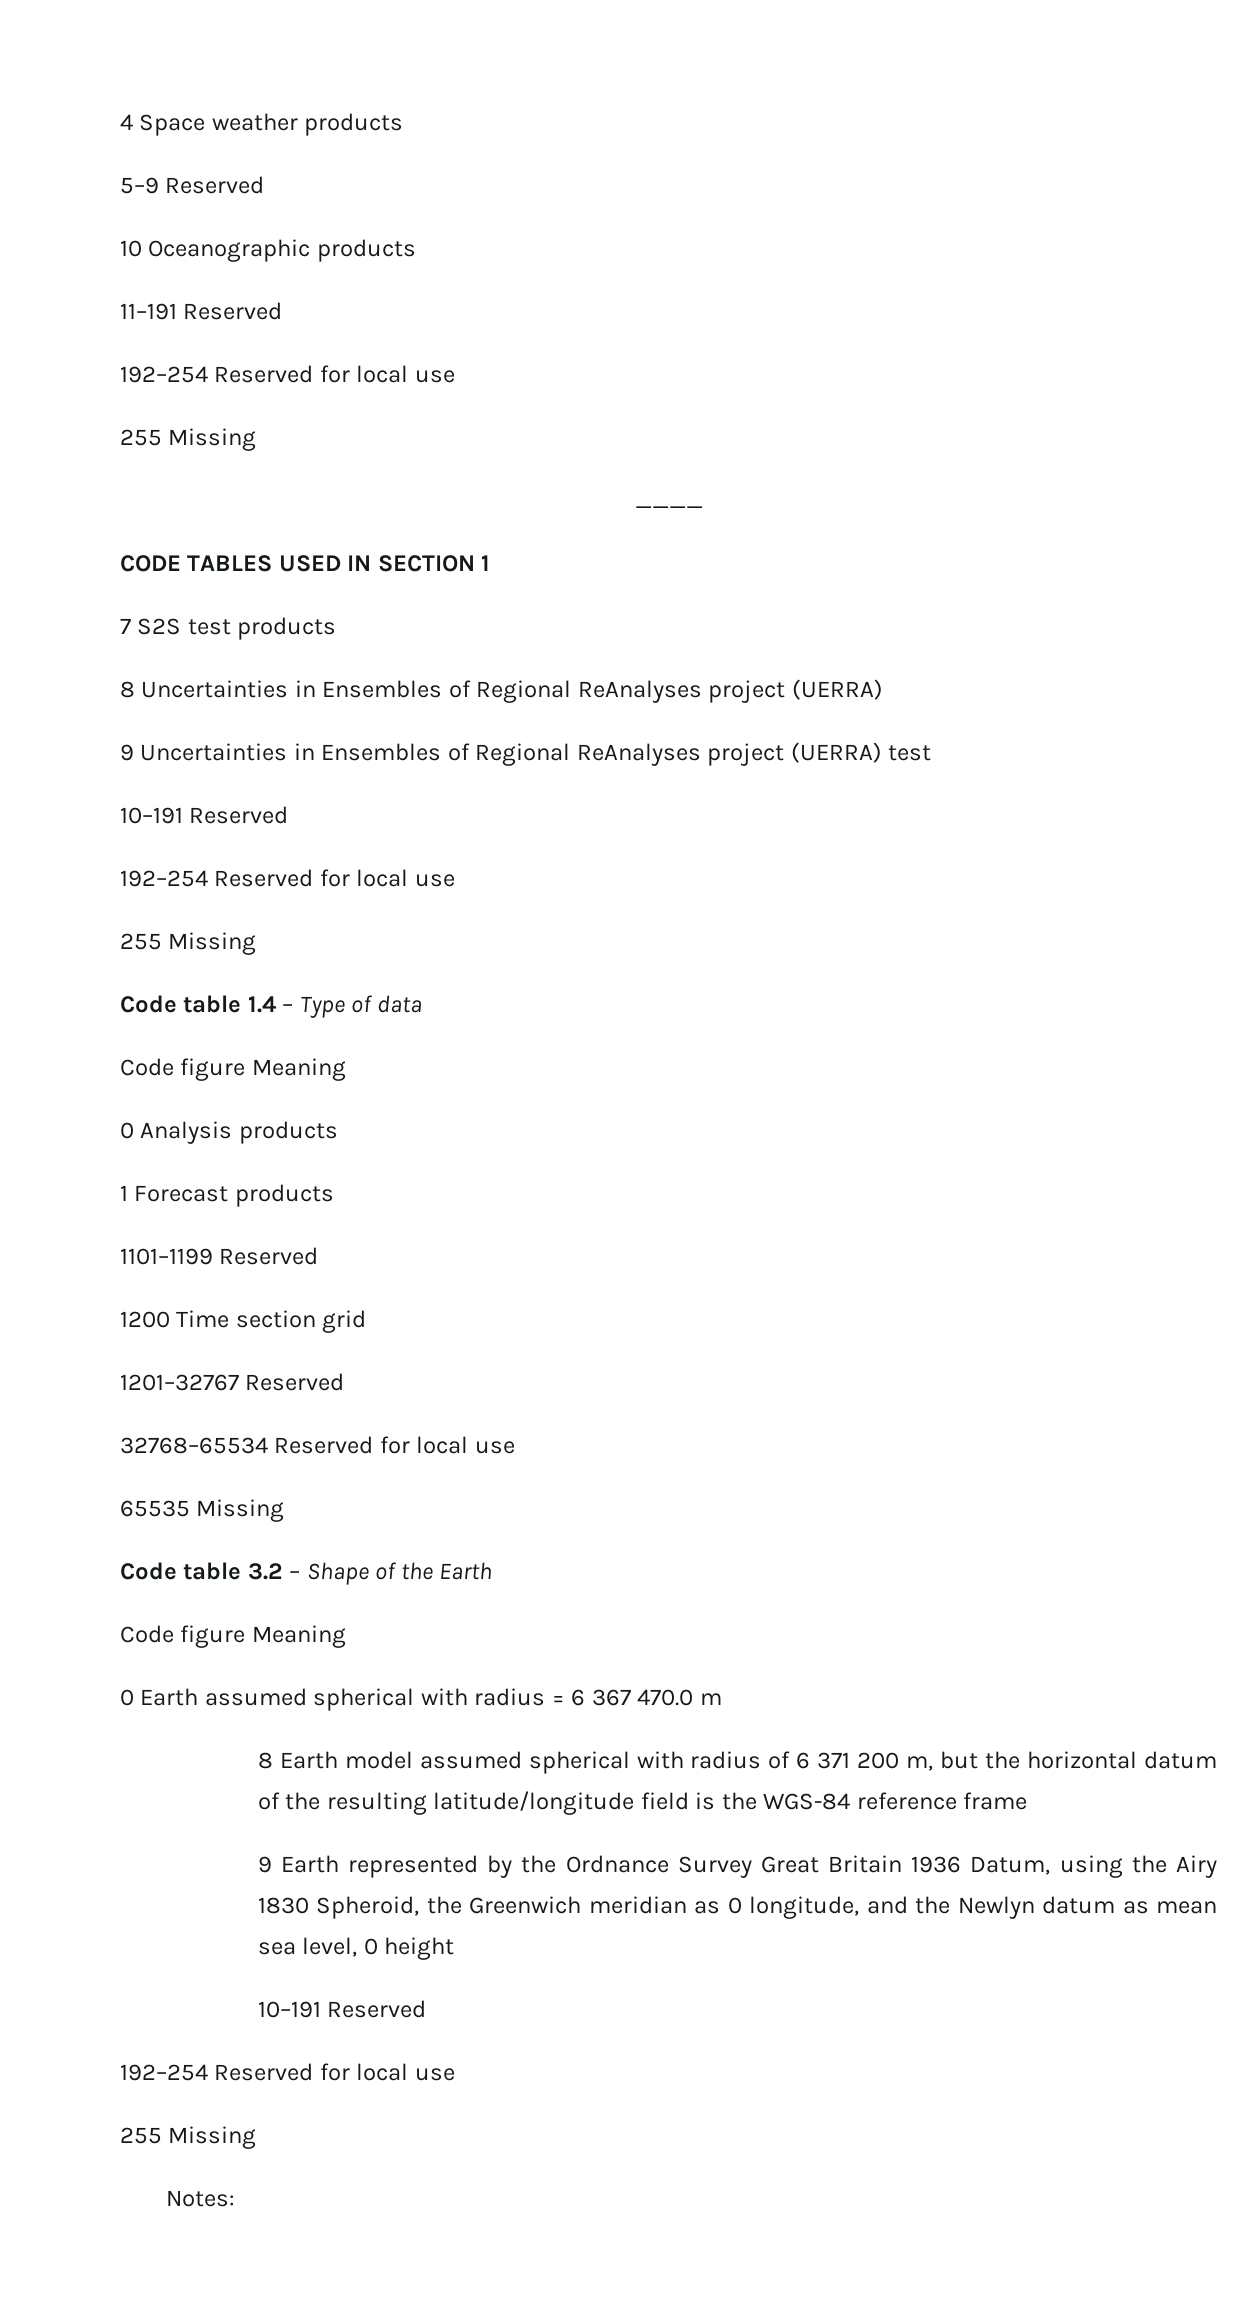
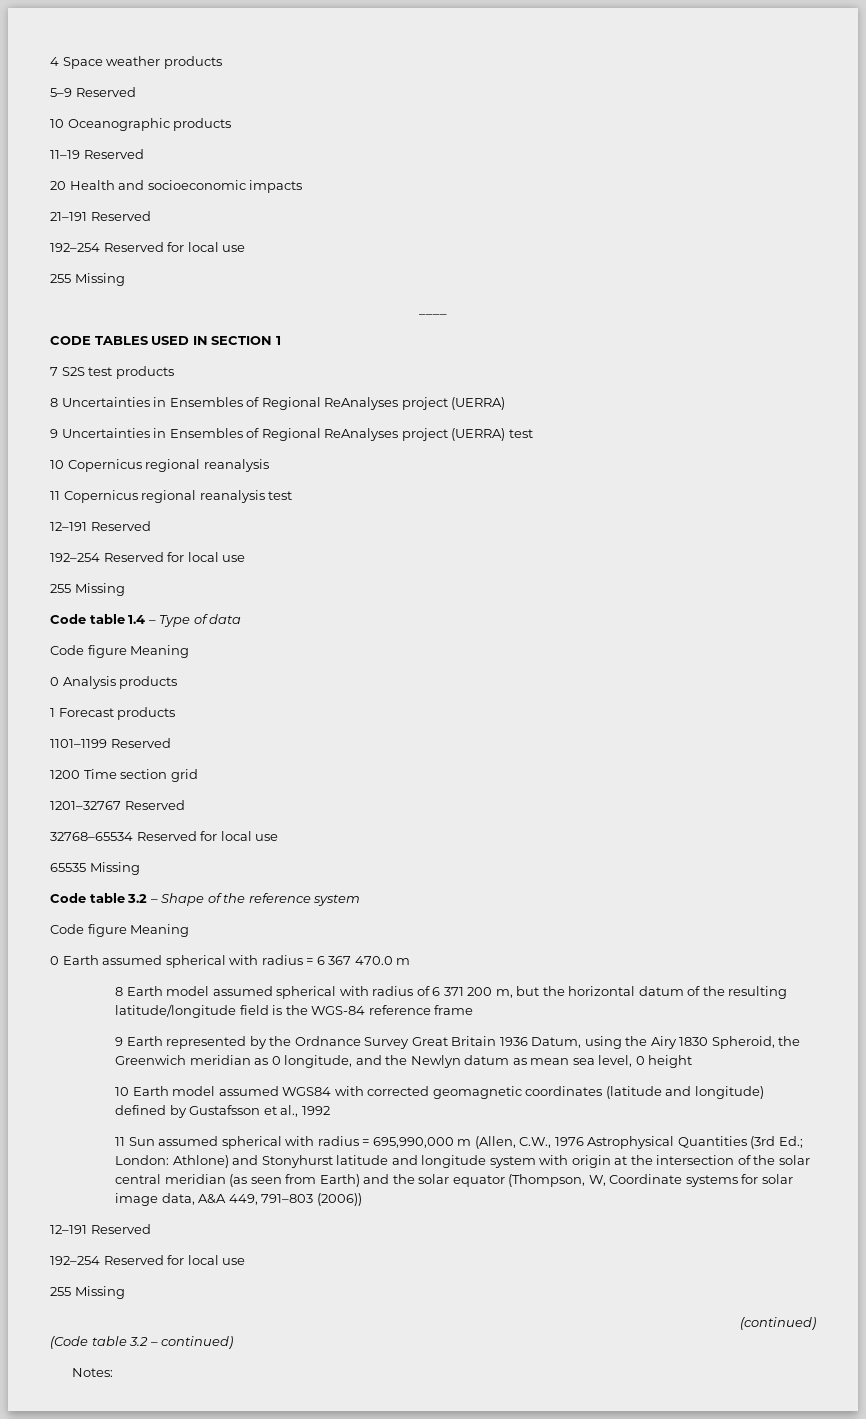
[120,303,177,320] 11–191 -> [50,149,144,159] [50,180,303,193] [50,212,87,221] 11–19 Reserved // 20 Health and socioeconomic impacts // 21–191
[120,807,183,824] 10–191 -> [50,459,269,472] [50,490,293,503] [50,522,87,531] 10 Copernicus regional reanalysis // 11 Copernicus regional reanalysis test // 12–191
[439,1562,493,1580] Earth -> [248,893,361,906] reference system
[257,2000,427,2018] [120,2063,455,2081] [120,2126,257,2149] 10–191 Reserved // 192–254 Reserved for local use // 255 Missing -> [115,1086,764,1099] [115,1105,330,1118] [115,1136,803,1149] [115,1155,810,1168] [115,1174,793,1187] [115,1193,362,1206] [50,1224,151,1234] [50,1255,246,1265] [50,1286,125,1299] [740,1317,816,1330] [50,1336,234,1349] 10 Earth model assumed WGS84 with corrected geomagnetic coordinates (latitude and longitude) defined by Gustafsson et al., 1992 // 11 Sun assumed spherical with radius = 695,990,000 m (Allen, C.W., 1976 Astrophysical Quantities (3rd Ed.; London: Athlone) and Stonyhurst latitude and longitude system with origin at the intersection of the solar central meridian (as seen from Earth) and the solar equator (Thompson, W, Coordinate systems for solar image data, A&A 449, 791–803 (2006)) // 12–191 Reserved // 192–254 Reserved for local use // 255 Missing // (continued) // (Code table 3.2 – continued)

